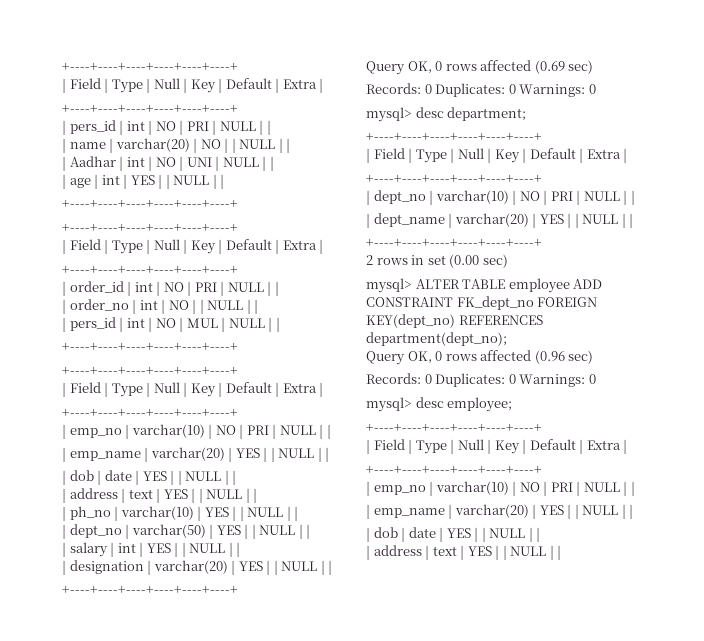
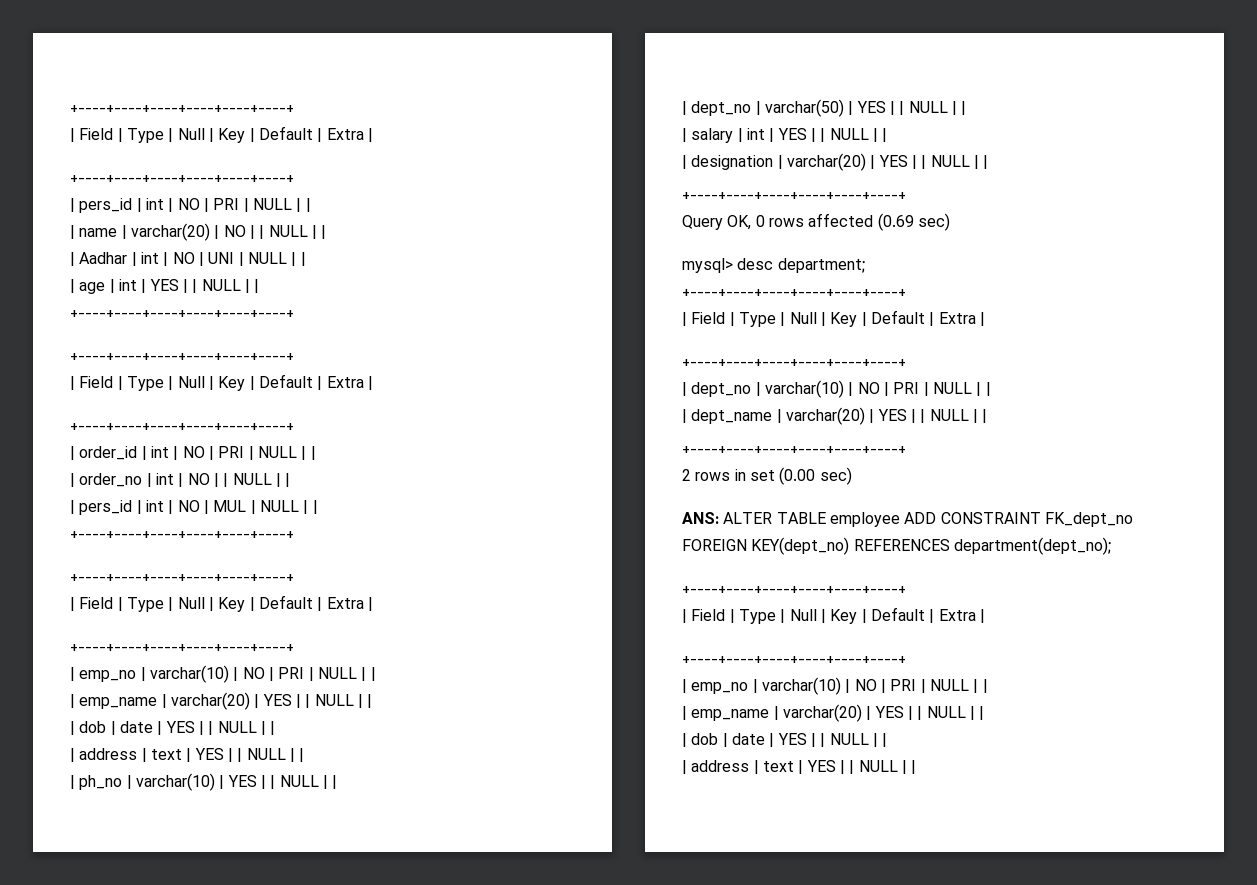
[366,83,596,97] // Records: 0 Duplicates: 0 Warnings: 0 -> (950, 222) none
[366,278,412,293] mysql> -> [682,512,719,524] ANS:
[366,350,594,365] [366,373,596,387] [366,397,513,412] // Query OK, 0 rows affected (0.96 sec) // Records: 0 Duplicates: 0 Warnings: 0 // mysql> desc employee; -> (1111, 546) none

